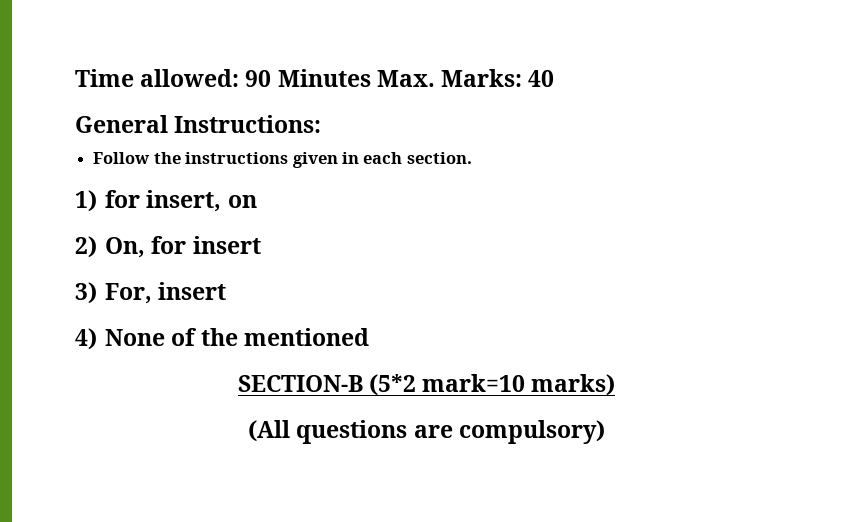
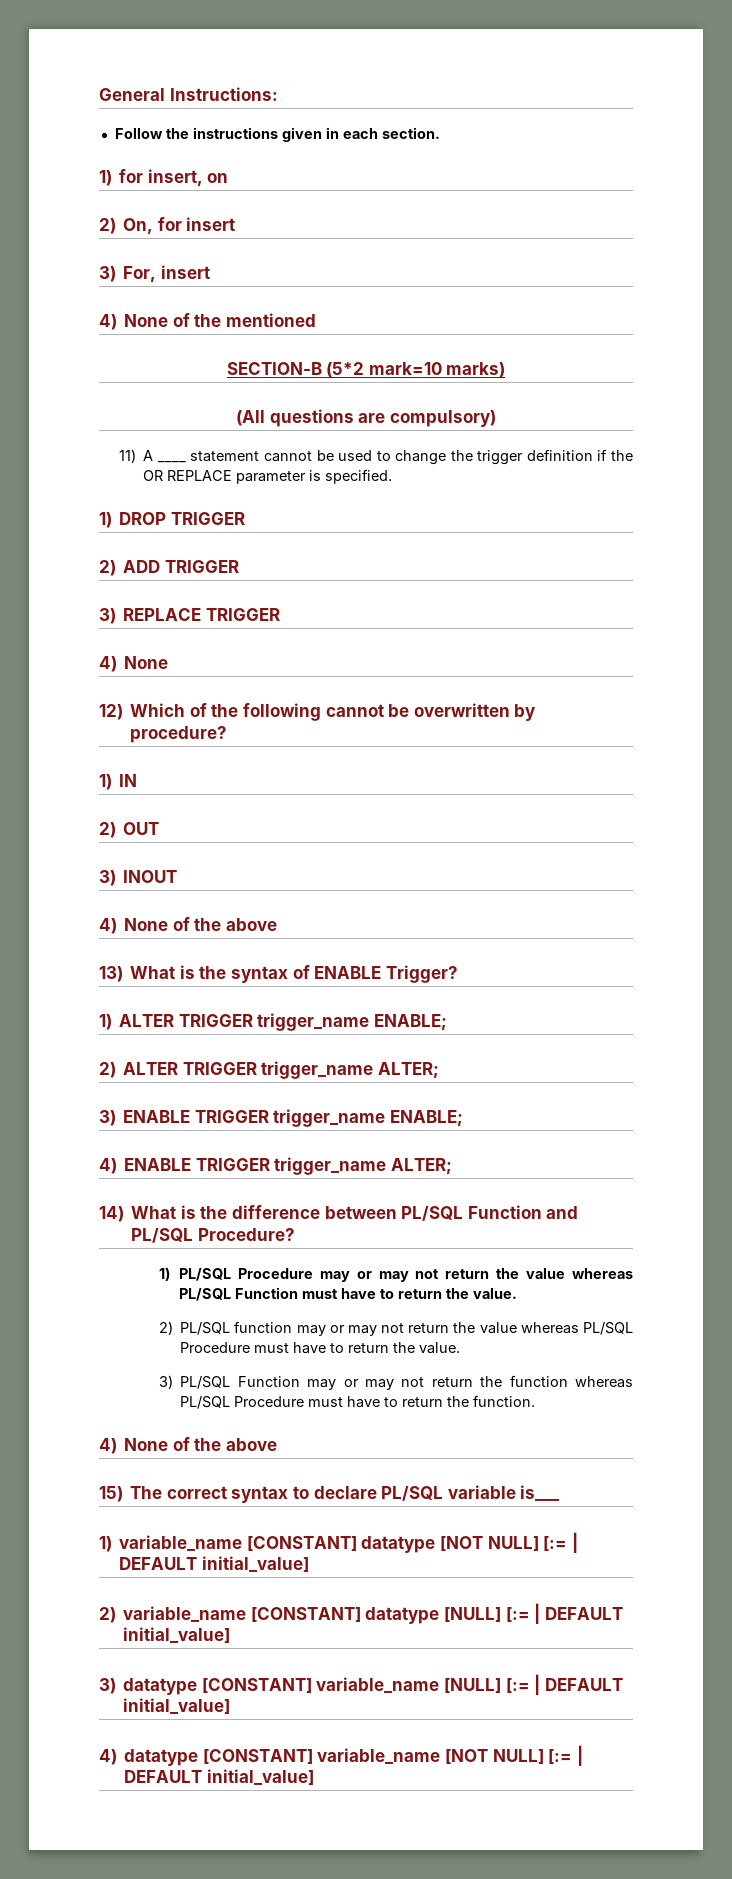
[75,69,555,87] Time allowed: 90 Minutes Max. Marks: 40 // -> (99, 94) none
(605, 432) none -> [119,449,154,463] [157,449,633,465] [143,469,393,484] [99,512,245,528] [99,560,239,576] [99,608,280,624] [99,656,169,672] [99,703,536,721] [130,726,228,743] [99,774,138,790] [99,822,160,838] [99,870,178,886] [99,917,278,934] [99,965,458,983] [99,1013,448,1031] [99,1061,440,1079] [99,1109,464,1127] [99,1157,453,1175] [99,1205,579,1222] [131,1228,295,1243] [159,1267,633,1282] [179,1287,518,1301] [159,1321,633,1336] [180,1342,461,1354] [159,1375,633,1390] [180,1395,536,1409] [99,1437,278,1454] [99,1485,561,1503] [99,1532,578,1553] [119,1556,309,1572] [99,1603,623,1624] [123,1627,231,1643] [99,1674,623,1695] [123,1698,231,1714] [99,1745,583,1766] [124,1769,314,1785] // 11) A ____ statement cannot be used to change the trigger definition if the OR REPLACE parameter is specified. // 1) DROP TRIGGER // 2) ADD TRIGGER // 3) REPLACE TRIGGER // 4) None // 12) Which of the following cannot be overwritten by procedure? // 1) IN // 2) OUT // 3) INOUT // 4) None of the above // 13) What is the syntax of ENABLE Trigger? // 1) ALTER TRIGGER trigger_name ENABLE; // 2) ALTER TRIGGER trigger_name ALTER; // 3) ENABLE TRIGGER trigger_name ENABLE; // 4) ENABLE TRIGGER trigger_name ALTER; // 14) What is the difference between PL/SQL Function and PL/SQL Procedure? // 1) PL/SQL Procedure may or may not return the value whereas PL/SQL Function must have to return the value. // 2) PL/SQL function may or may not return the value whereas PL/SQL Procedure must have to return the value. // 3) PL/SQL Function may or may not return the function whereas PL/SQL Procedure must have to return the function. // 4) None of the above // 15) The correct syntax to declare PL/SQL variable is___ // 1) variable_name [CONSTANT] datatype [NOT NULL] [:= | DEFAULT initial_value] // 2) variable_name [CONSTANT] datatype [NULL] [:= | DEFAULT initial_value] // 3) datatype [CONSTANT] variable_name [NULL] [:= | DEFAULT initial_value] // 4) datatype [CONSTANT] variable_name [NOT NULL] [:= | DEFAULT initial_value]

